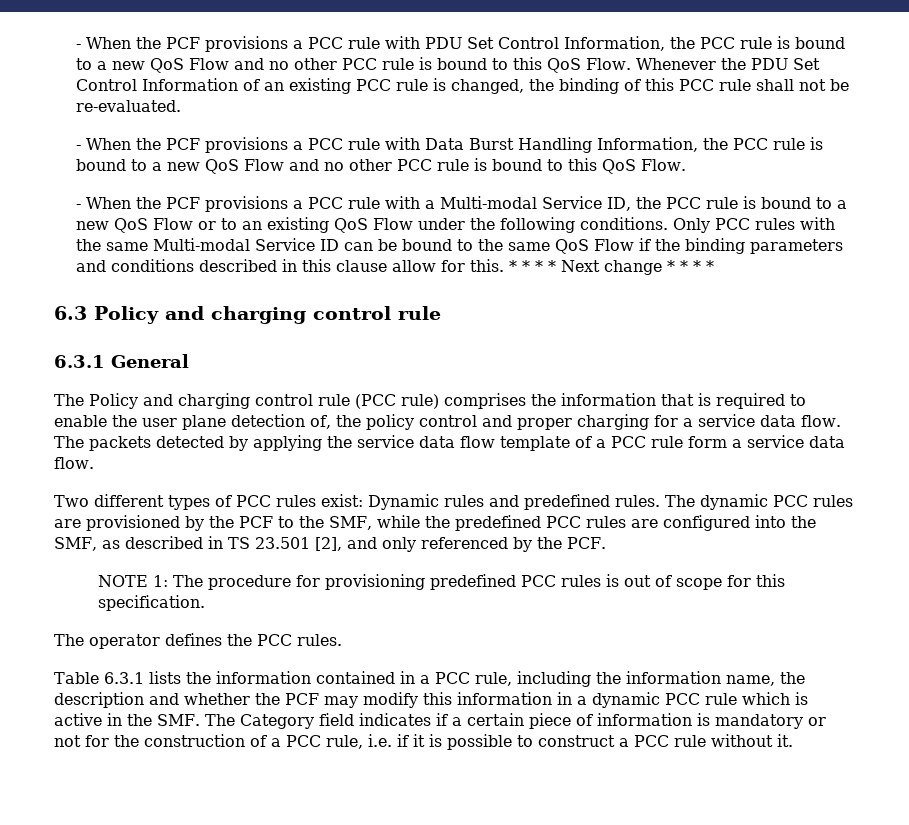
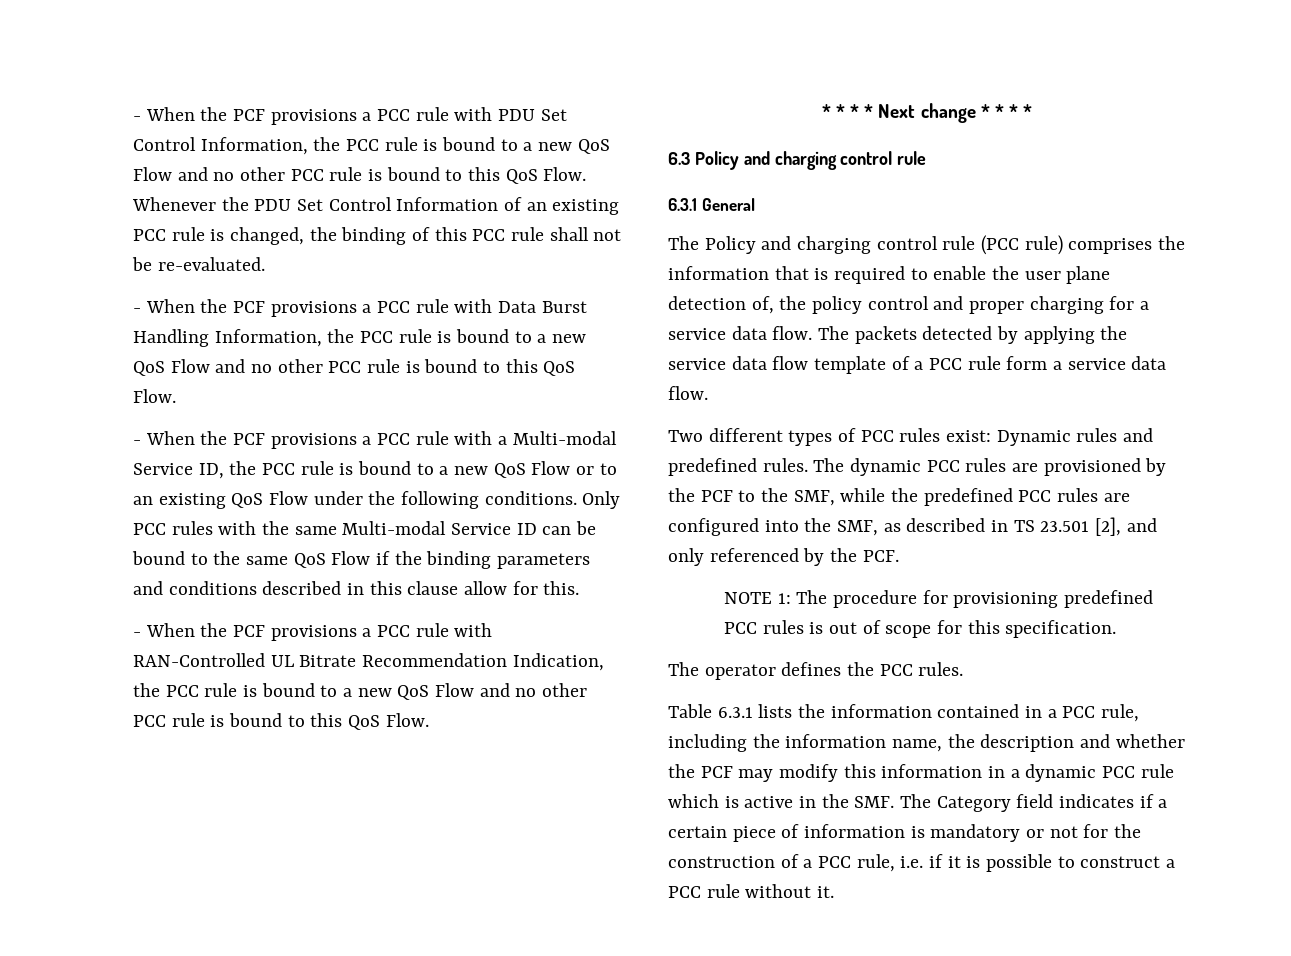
(504, 265) none -> [133,623,493,641] [133,653,604,671] [133,683,588,700] [133,713,429,730] // - When the PCF provisions a PCC rule with RAN-Controlled UL Bitrate Recommendation Indication, the PCC rule is bound to a new QoS Flow and no other PCC rule is bound to this QoS Flow. //

